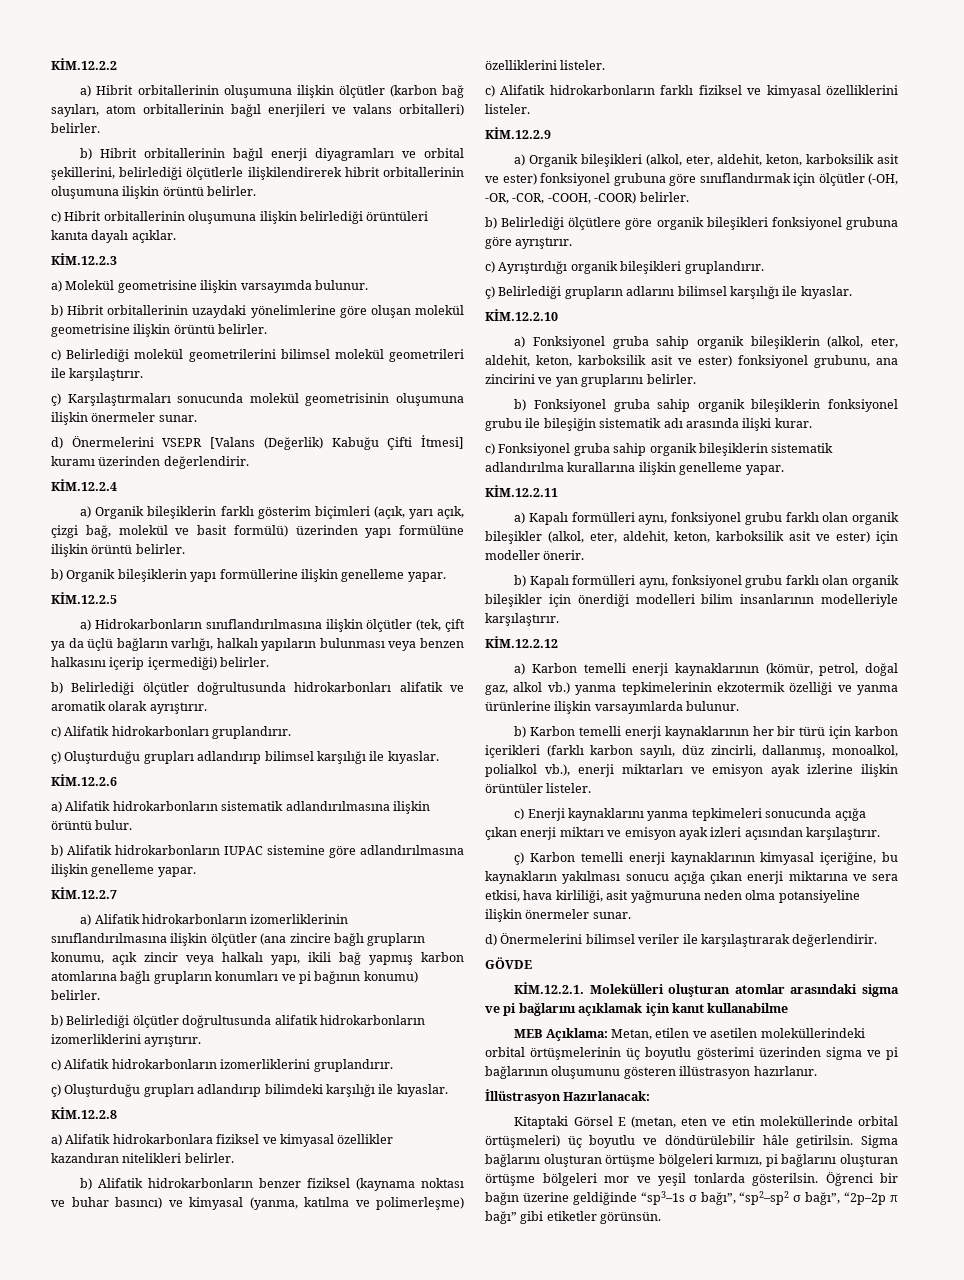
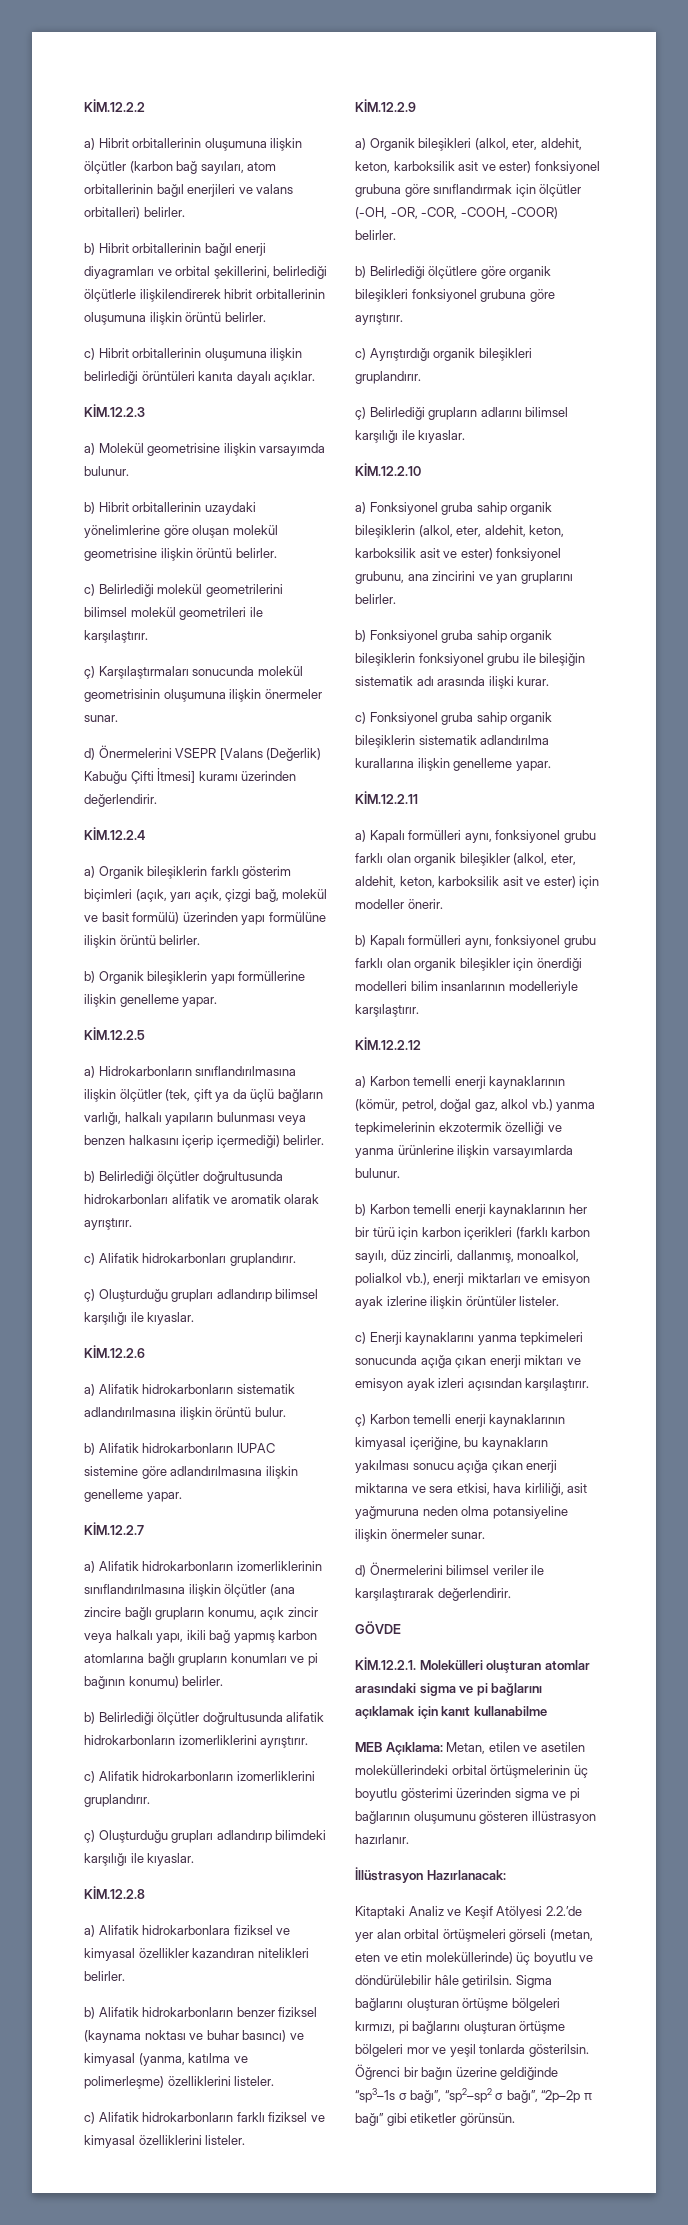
[573,1116,626,1126] Görsel E -> [408,1906,582,1919] [355,1929,547,1942] Analiz ve Keşif Atölyesi 2.2.’de yer alan orbital örtüşmeleri görseli
[759,1116,898,1126] [485,1135,560,1148] moleküllerinde orbital örtüşmeleri) -> [425,1952,513,1964] moleküllerinde)

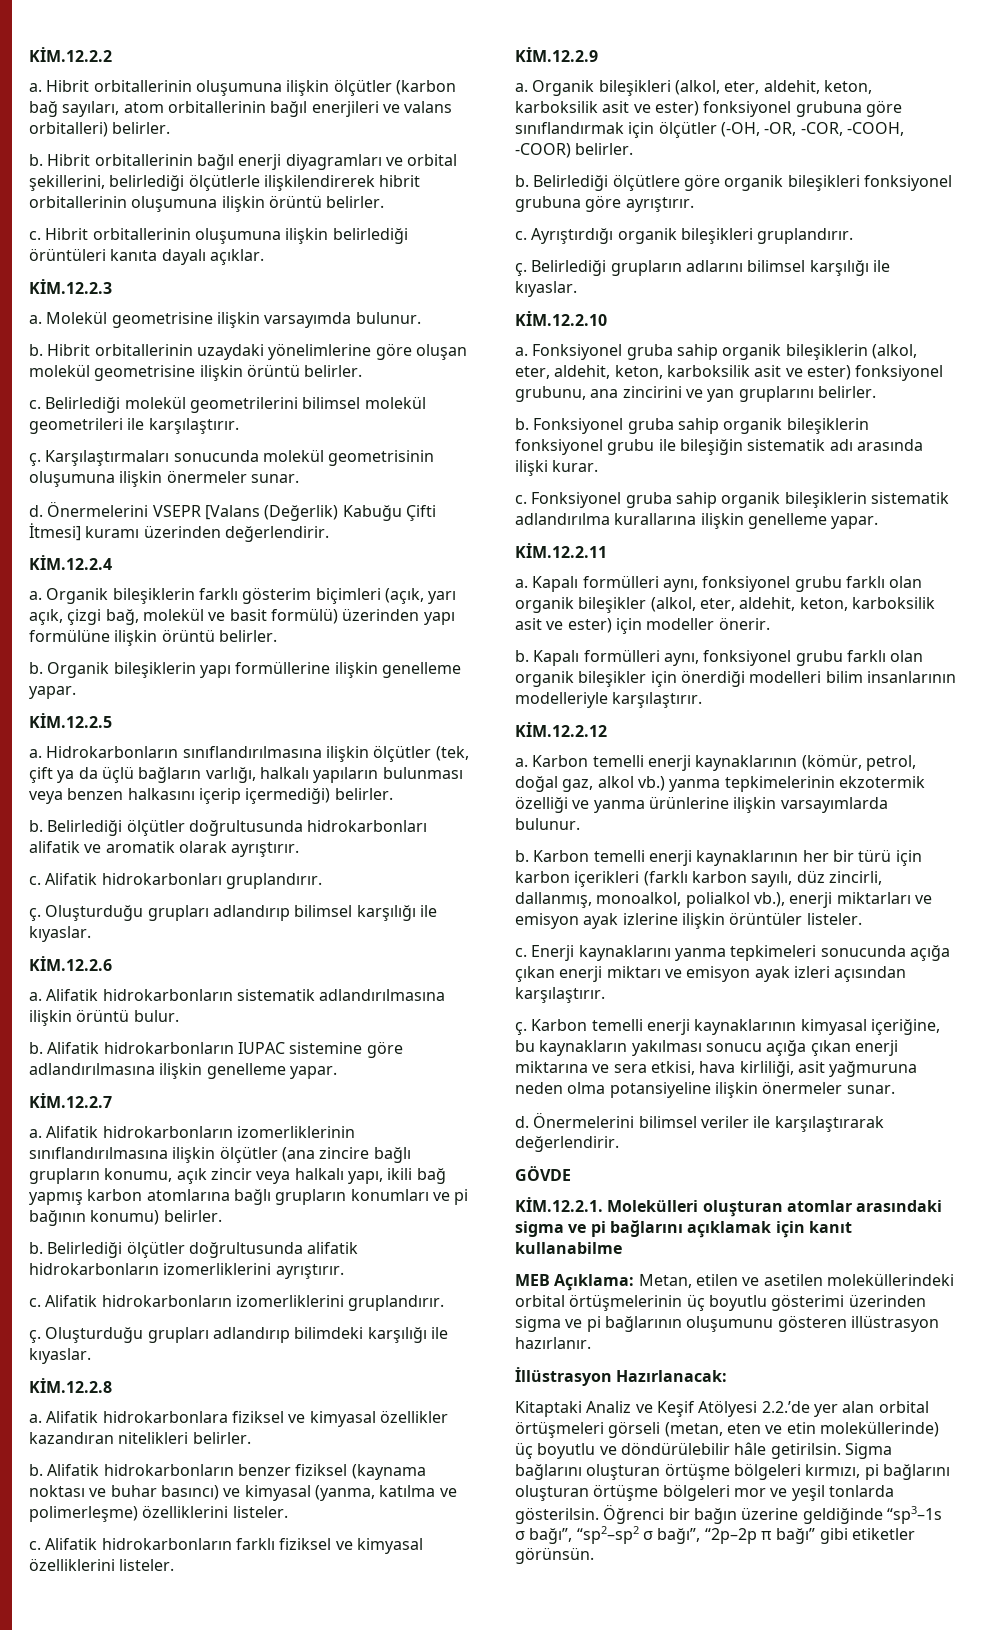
[84,138,95,150] a) -> [29,83,42,92] a.
[84,243,95,255] b) -> [29,154,43,166] b.
[84,348,95,360] c) -> [29,231,41,240] c.
[84,443,95,455] a) -> [29,315,42,324] a.
[84,502,95,514] b) -> [29,344,43,356] b.
[84,584,95,596] c) -> [29,400,41,409] c.
[84,666,95,679] ç) -> [29,453,41,466] ç.
[84,748,95,760] d) -> [29,505,43,517] d.
[84,866,95,878] a) -> [29,591,42,600] a.
[84,971,95,983] b) -> [29,662,43,674] b.
[84,1066,95,1078] a) -> [29,749,42,758] a.
[84,1171,95,1183] b) -> [29,820,43,832] b.
[84,1253,95,1265] c) -> [29,876,41,885] c.
[84,1289,95,1302] ç) -> [29,908,41,921] ç.
[84,1384,95,1396] a) -> [29,992,42,1001] a.
[84,1443,95,1455] b) -> [29,1042,43,1054] b.
[84,1561,95,1573] a) -> [29,1129,42,1138] a.
[84,1712,95,1724] b) -> [29,1242,43,1254] b.
[84,1771,95,1783] c) -> [29,1298,41,1307] c.
[84,1830,95,1843] ç) -> [29,1330,41,1343] ç.
[84,1925,95,1937] a) -> [29,1414,42,1423] a.
[84,2007,95,2019] b) -> [29,1464,43,1476] b.
[84,2112,95,2124] c) -> [29,1541,41,1550] c.
[355,138,366,150] a) -> [515,83,528,92] a.
[355,266,366,278] b) -> [515,175,529,187] b.
[355,348,366,360] c) -> [515,231,527,240] c.
[355,407,366,420] ç) -> [515,263,527,276] ç.
[355,502,366,514] a) -> [515,347,528,356] a.
[355,630,366,642] b) -> [515,418,529,430] b.
[355,712,366,724] c) -> [515,495,527,504] c.
[355,830,366,842] a) -> [515,579,528,588] a.
[355,935,366,947] b) -> [515,650,529,662] b.
[355,1076,366,1088] a) -> [515,758,528,767] a.
[355,1204,366,1216] b) -> [515,850,529,862] b.
[355,1332,366,1344] c) -> [515,948,527,957] c.
[355,1414,366,1427] ç) -> [515,1022,527,1035] ç.
[355,1565,366,1577] d) -> [515,1116,529,1128] d.

